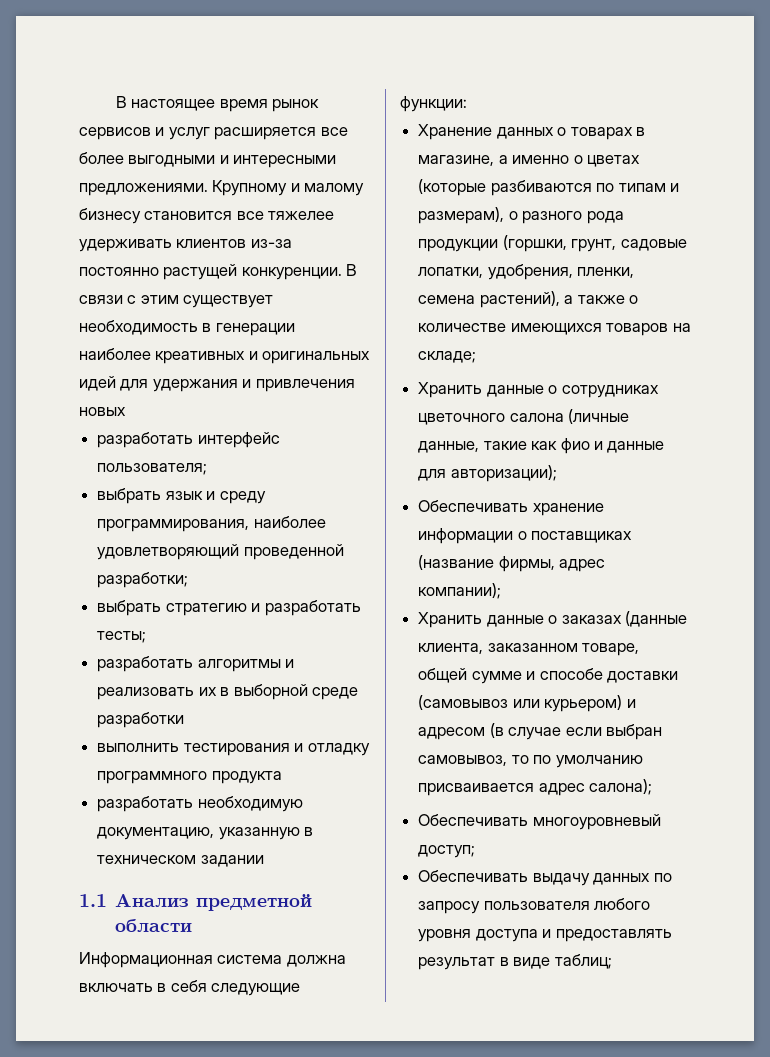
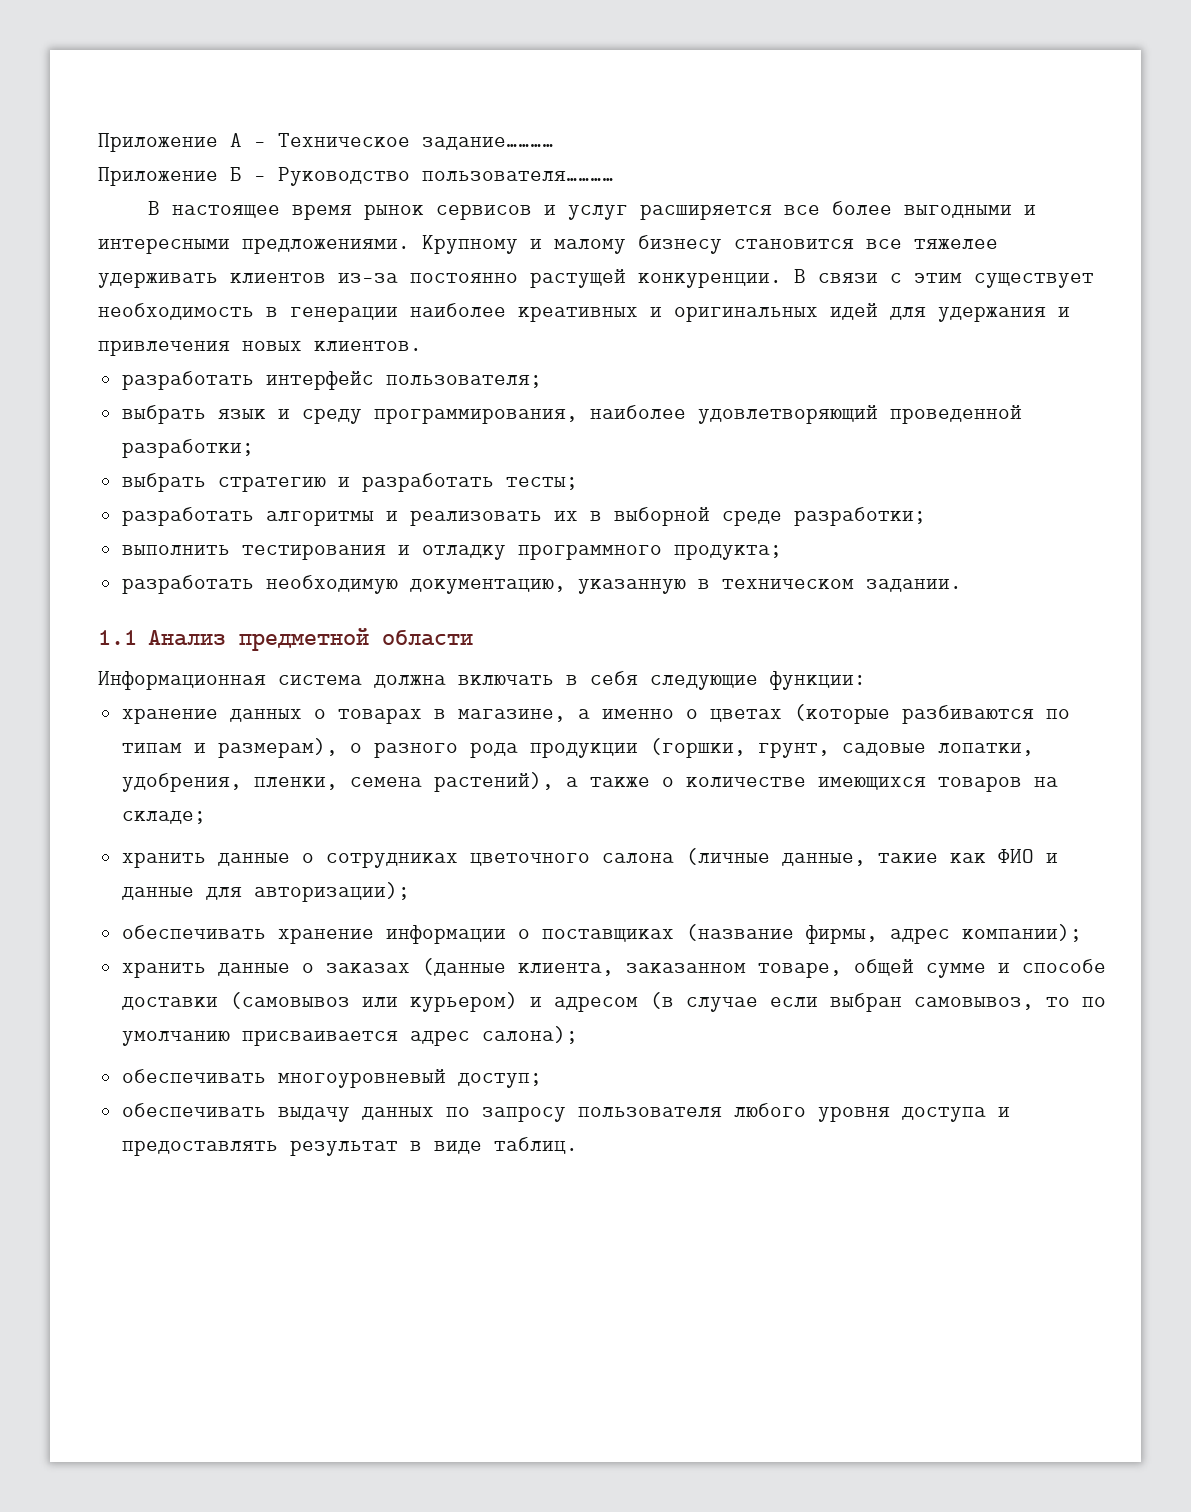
(115, 102) none -> [98,133,554,152] [98,167,614,186] Приложение А - Техническое задание………… // Приложение Б - Руководство пользователя………… //
(126, 411) none -> [314,340,422,351] клиентов.
[97,712,185,728] разработки -> [793,507,926,526] разработки;
[211,771,282,784] продукта -> [673,544,782,560] продукта;
[200,855,264,867] задании -> [865,579,962,592] задании.
[418,124,493,140] Хранение -> [121,708,218,724] хранение
[418,382,483,398] Хранить -> [121,852,206,868] хранить
[560,438,590,454] фио -> [997,849,1034,863] ФИО
[418,500,529,512] Обеспечивать -> [121,925,266,939] обеспечивать
[418,612,483,628] Хранить -> [121,962,206,978] хранить
[418,814,529,826] Обеспечивать -> [121,1069,266,1083] обеспечивать
[418,870,529,882] Обеспечивать -> [121,1103,266,1117] обеспечивать
[554,954,612,969] таблиц; -> [493,1137,578,1154] таблиц.

